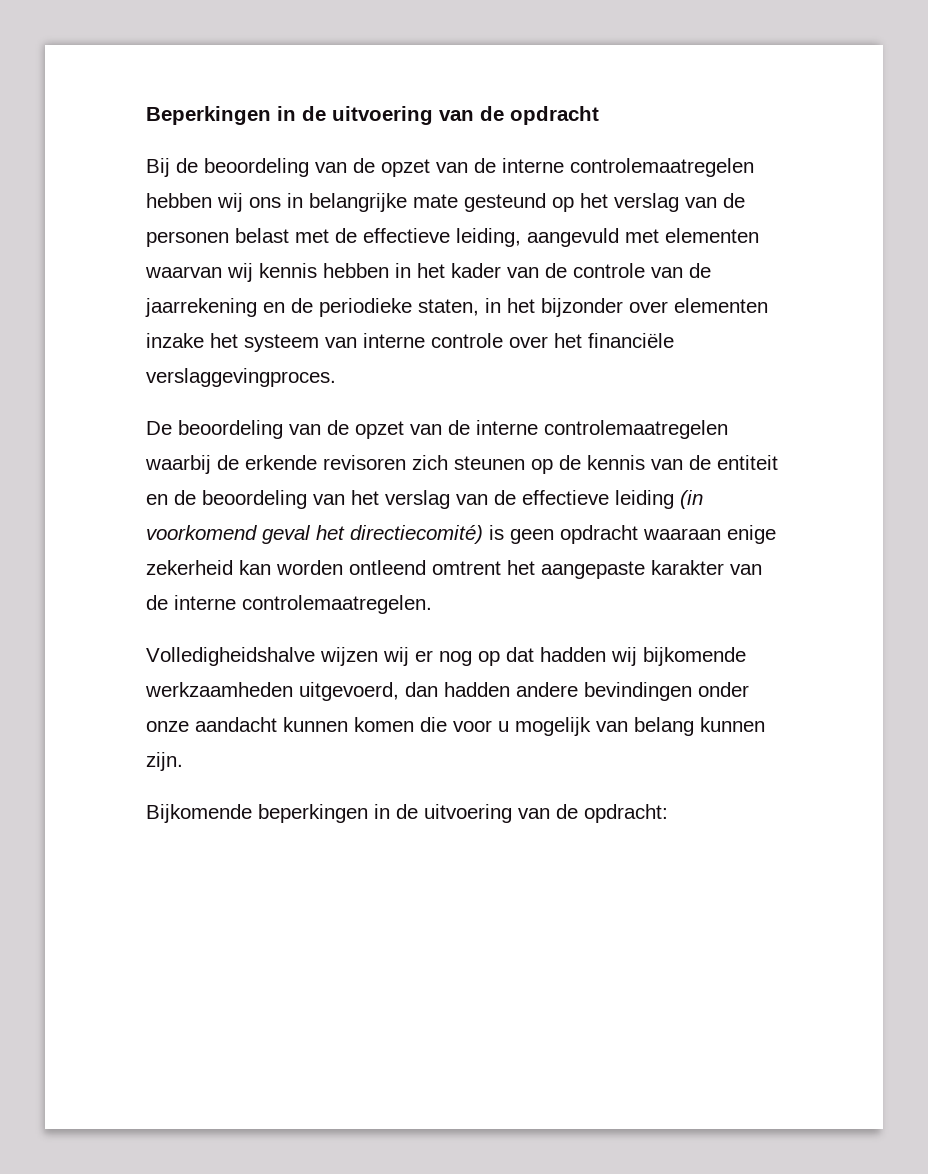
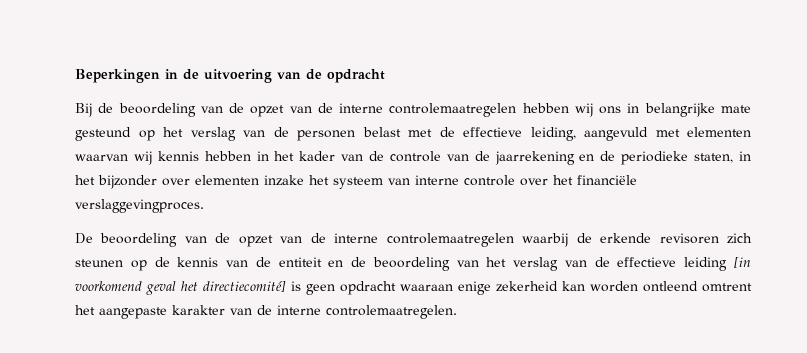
[680,490,703,509] (in -> [733,257,751,268] [in
[350,525,483,544] directiecomité) -> [203,281,286,292] directiecomité]
[146,647,746,666] [145,682,749,701] [146,717,765,736] [146,752,183,771] [146,804,668,823] // Volledigheidshalve wijzen wij er nog op dat hadden wij bijkomende werkzaamheden uitgevoerd, dan hadden andere bevindingen onder onze aandacht kunnen komen die voor u mogelijk van belang kunnen zijn. // Bijkomende beperkingen in de uitvoering van de opdracht: -> (457, 312) none

